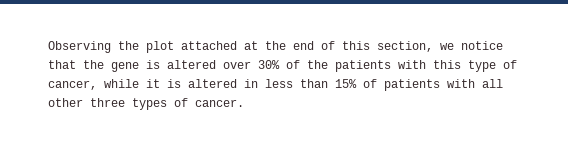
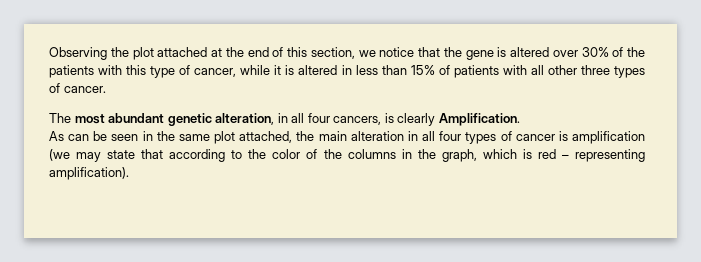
(244, 103) none -> [49,113,520,126] [49,131,645,144] [49,149,645,162] [49,167,129,180] // The most abundant genetic alteration, in all four cancers, is clearly Amplification. // As can be seen in the same plot attached, the main alteration in all four types of cancer is amplification (we may state that according to the color of the columns in the graph, which is red – representing amplification).

